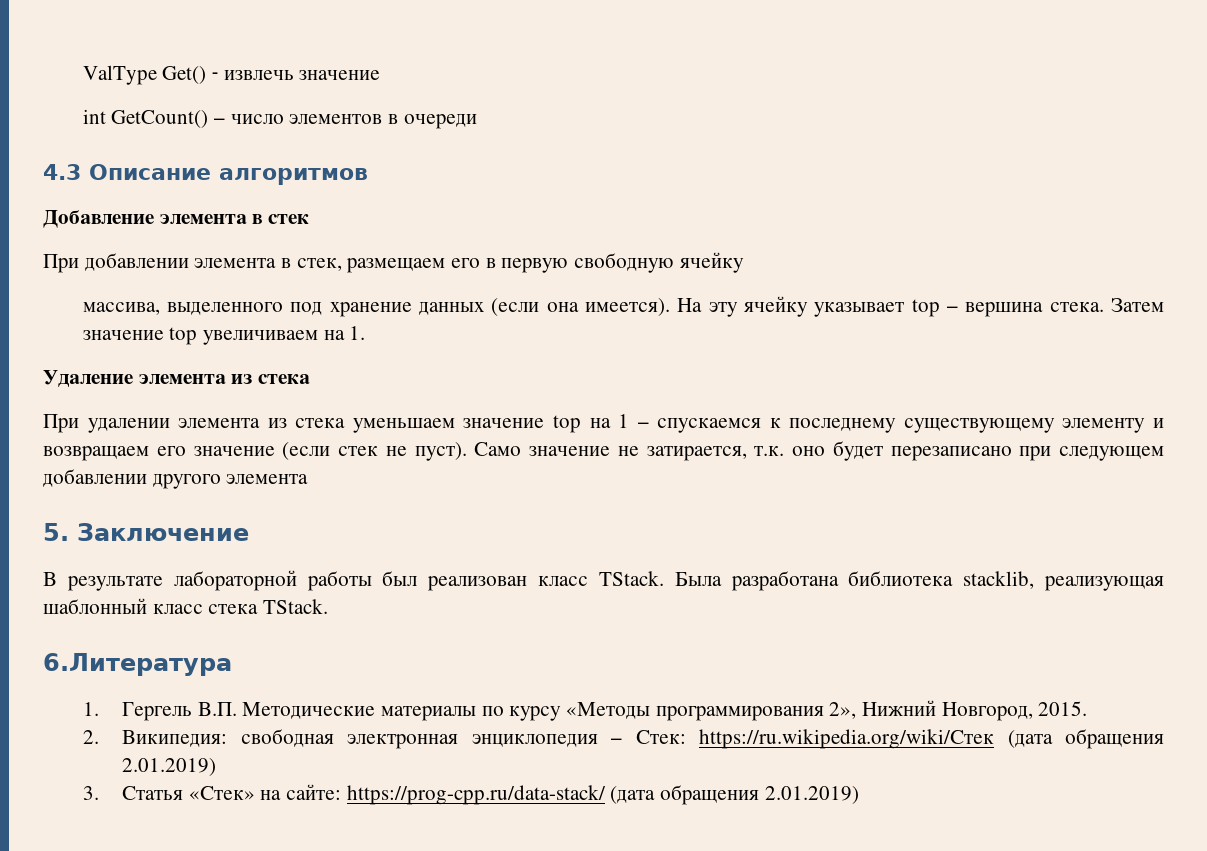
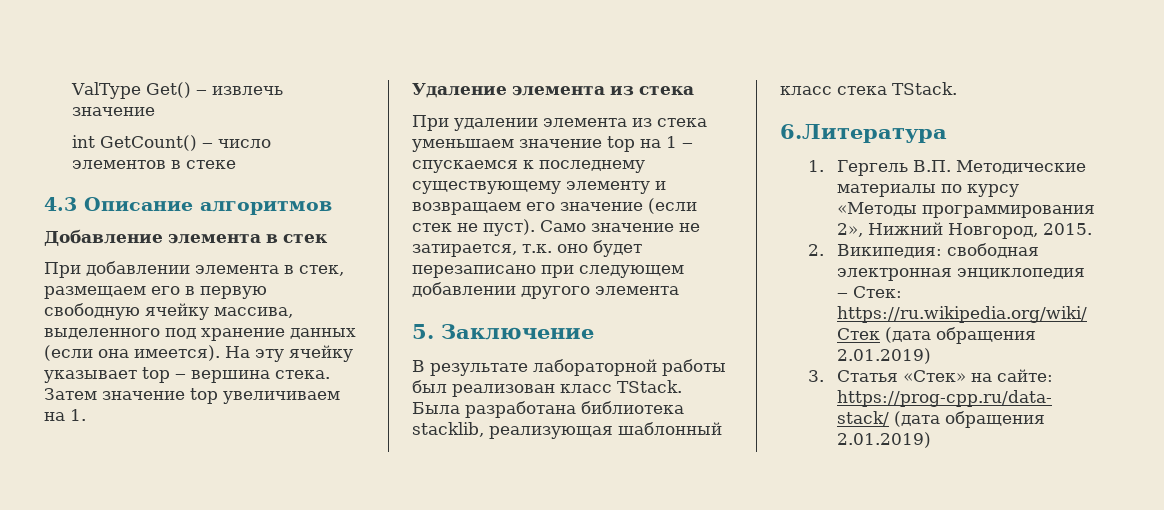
[211,72,218,80] ˗ -> [196,90,208,95] ‒
[403,114,477,129] очереди -> [186,160,237,169] стеке
(744, 262) // -> (209, 311) none

